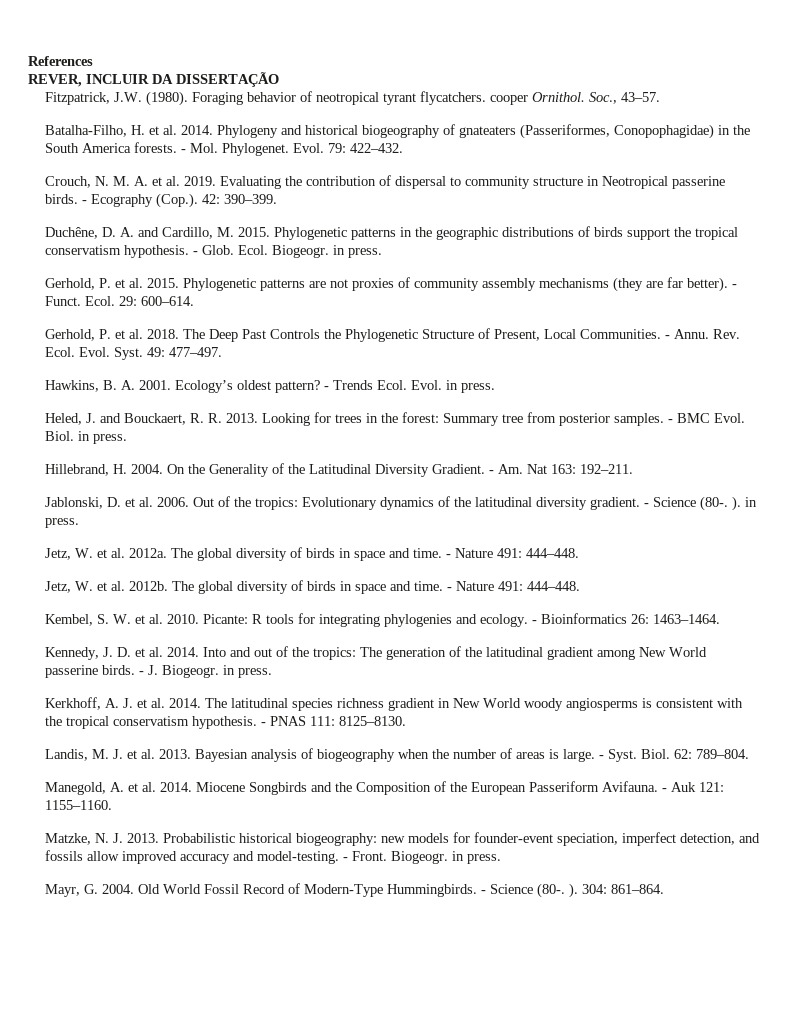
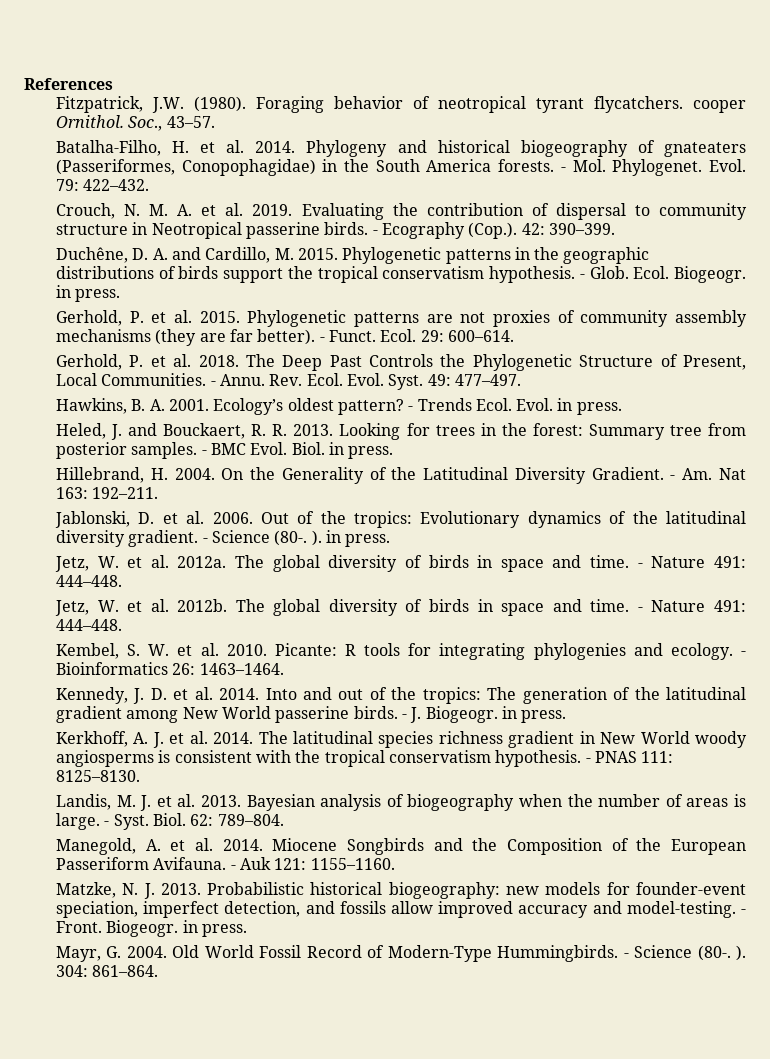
[28,72,279,87] // REVER, INCLUIR DA DISSERTAÇÃO -> (113, 84) none

